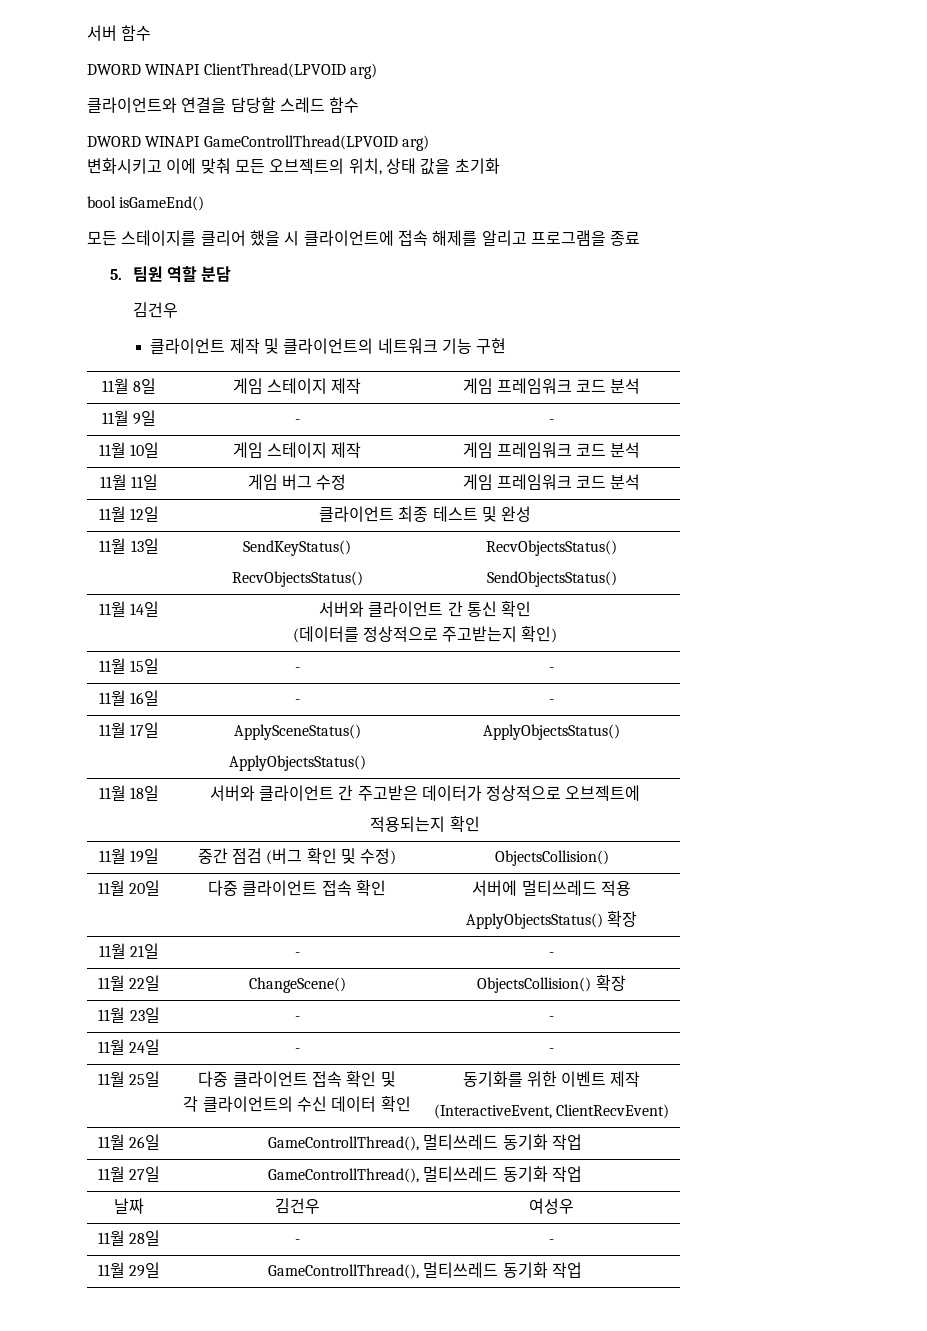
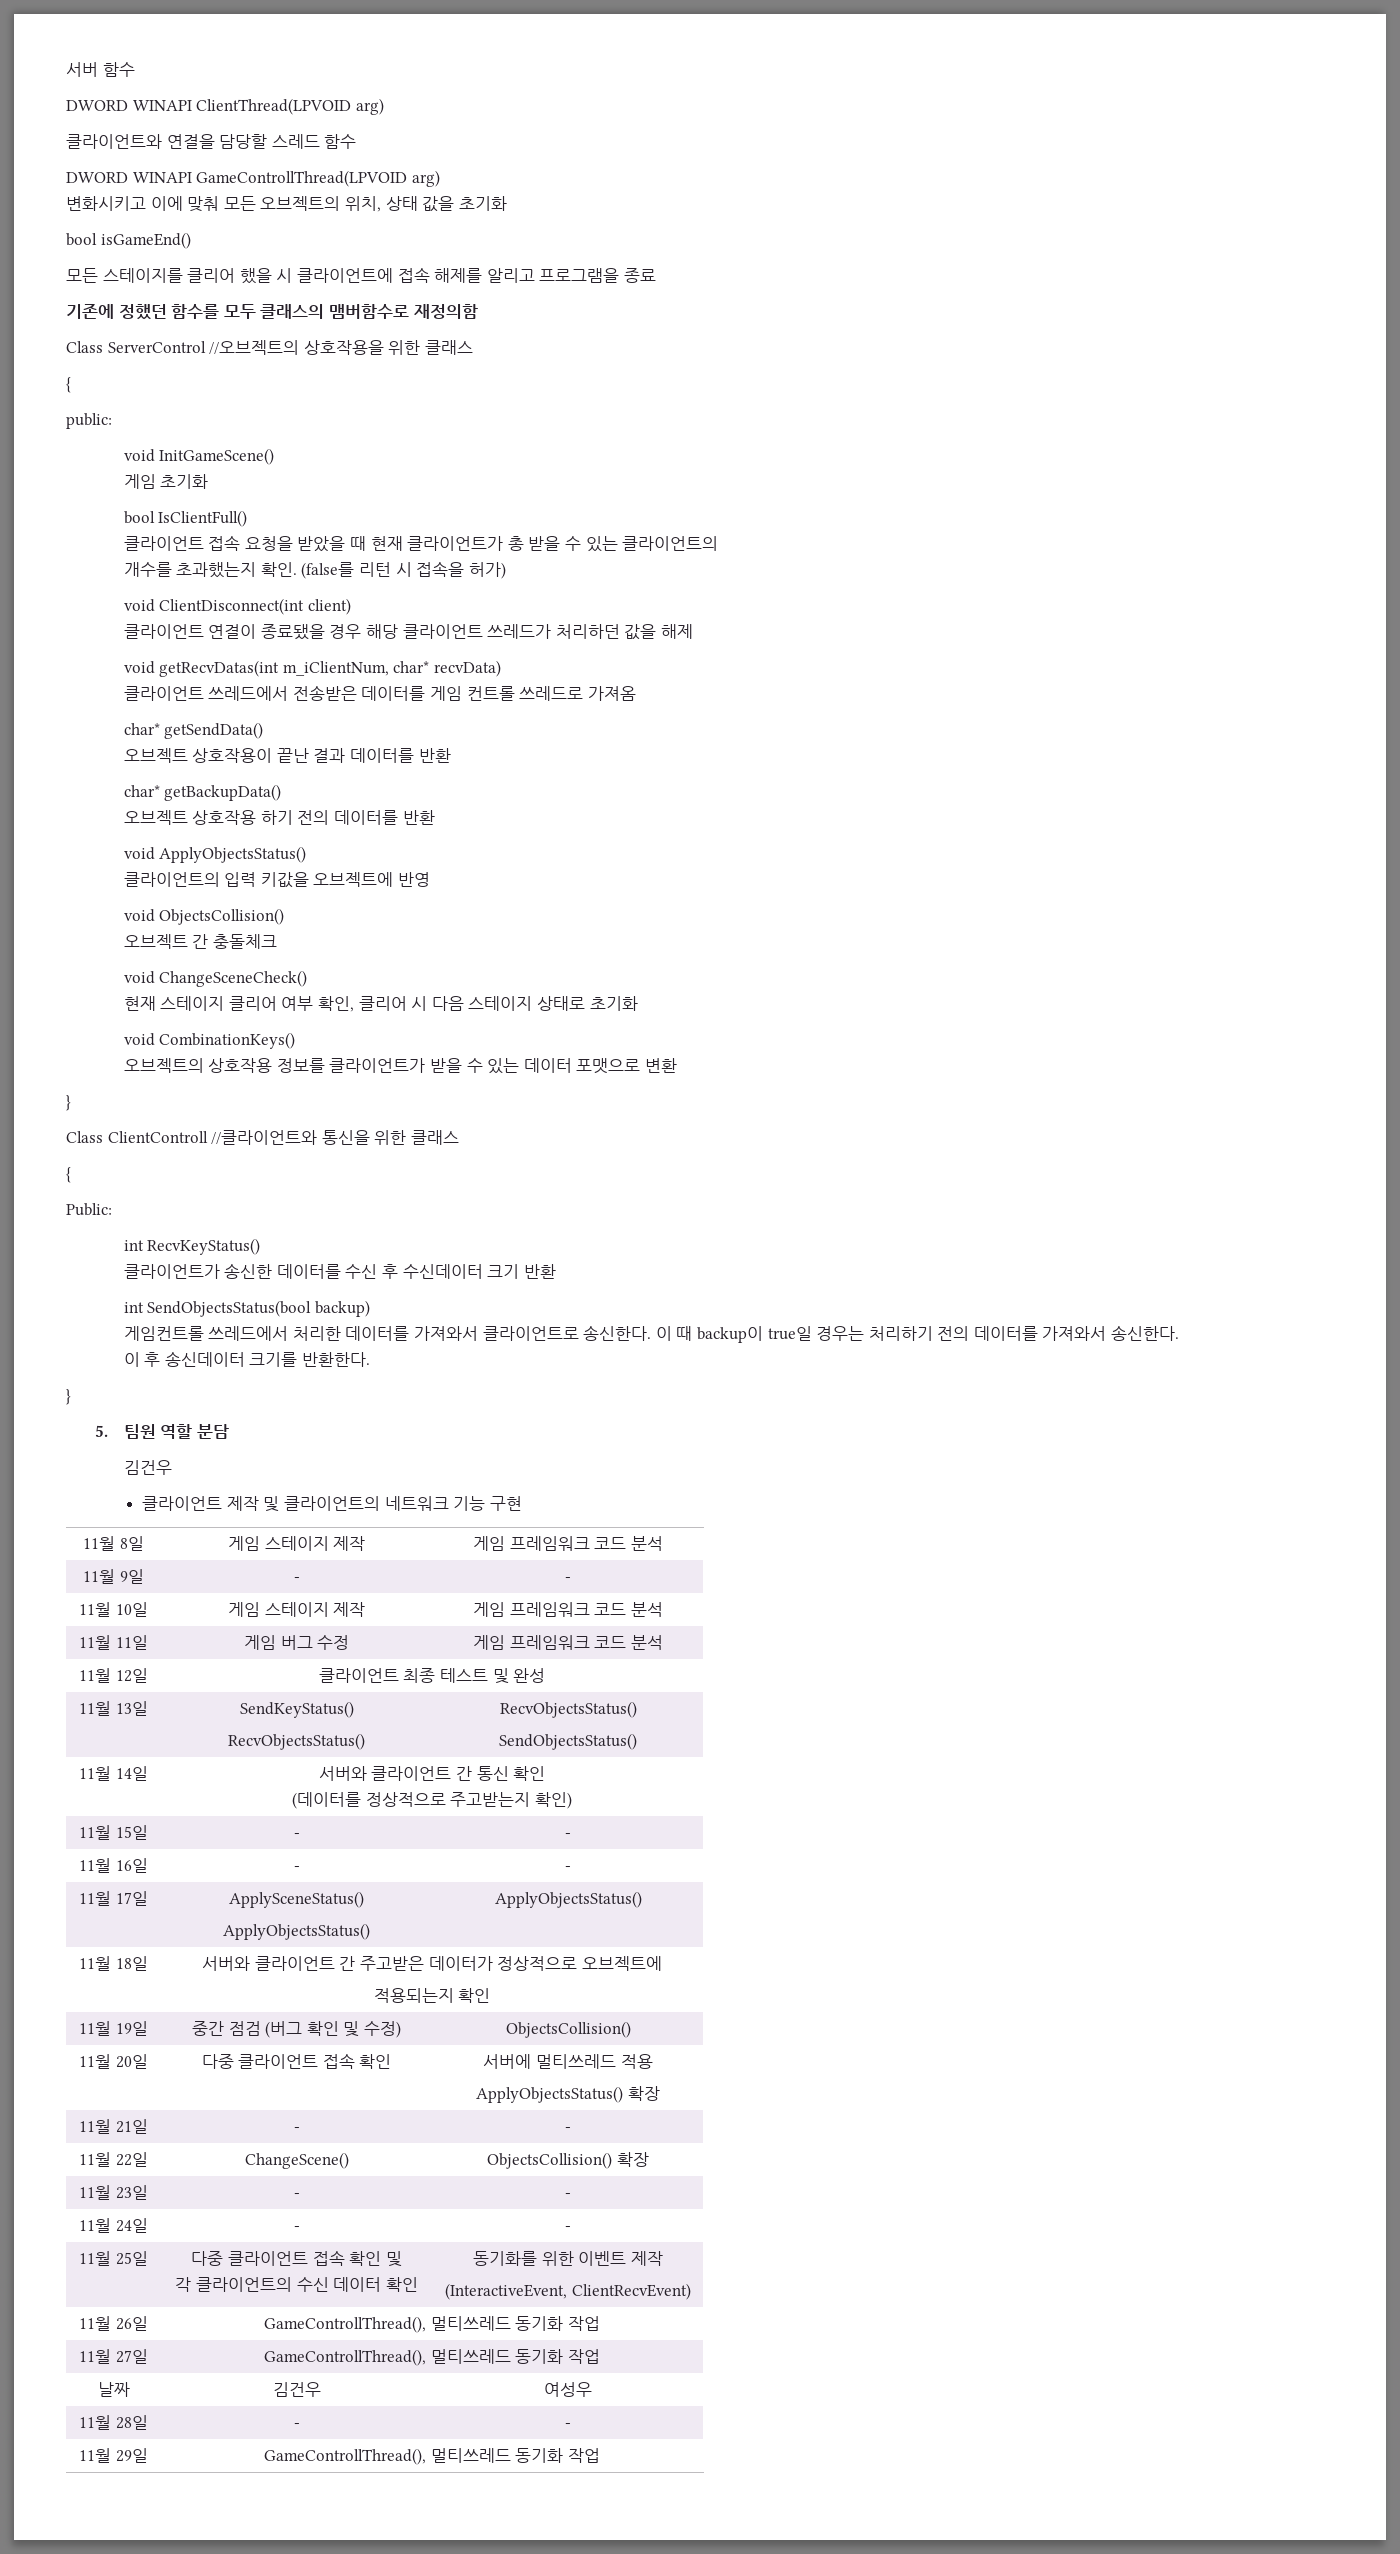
(641, 238) none -> [66,304,478,320] [66,340,473,355] [66,377,71,393] [66,413,112,429] [123,448,275,465] [123,474,209,489] [123,510,248,527] [123,535,719,552] [123,561,506,579] [123,598,351,615] [123,624,693,640] [123,660,501,677] [123,685,636,701] [123,722,264,739] [123,748,451,763] [123,784,282,801] [123,810,435,825] [123,846,307,863] [123,872,430,888] [123,908,285,925] [123,934,277,949] [123,970,308,987] [123,996,638,1012] [123,1032,296,1049] [123,1058,677,1074] [66,1095,71,1111] [66,1130,459,1145] [66,1167,71,1183] [66,1203,112,1216] [123,1238,261,1255] [123,1263,556,1279] [123,1300,370,1317] [123,1325,1180,1343] [123,1351,370,1367] [66,1389,71,1405] // 기존에 정했던 함수를 모두 클래스의 맴버함수로 재정의함 // Class ServerControl //오브젝트의 상호작용을 위한 클래스 // { // public: // void InitGameScene() // 게임 초기화 // bool IsClientFull() // 클라이언트 접속 요청을 받았을 때 현재 클라이언트가 총 받을 수 있는 클라이언트의 // 개수를 초과했는지 확인. (false를 리턴 시 접속을 허가) // void ClientDisconnect(int client) // 클라이언트 연결이 종료됐을 경우 해당 클라이언트 쓰레드가 처리하던 값을 해제 // void getRecvDatas(int m_iClientNum, char* recvData) // 클라이언트 쓰레드에서 전송받은 데이터를 게임 컨트롤 쓰레드로 가져옴 // char* getSendData() // 오브젝트 상호작용이 끝난 결과 데이터를 반환 // char* getBackupData() // 오브젝트 상호작용 하기 전의 데이터를 반환 // void ApplyObjectsStatus() // 클라이언트의 입력 키값을 오브젝트에 반영 // void ObjectsCollision() // 오브젝트 간 충돌체크 // void ChangeSceneCheck() // 현재 스테이지 클리어 여부 확인, 클리어 시 다음 스테이지 상태로 초기화 // void CombinationKeys() // 오브젝트의 상호작용 정보를 클라이언트가 받을 수 있는 데이터 포맷으로 변환 // } // Class ClientControll //클라이언트와 통신을 위한 클래스 // { // Public: // int RecvKeyStatus() // 클라이언트가 송신한 데이터를 수신 후 수신데이터 크기 반환 // int SendObjectsStatus(bool backup) // 게임컨트롤 쓰레드에서 처리한 데이터를 가져와서 클라이언트로 송신한다. 이 때 backup이 true일 경우는 처리하기 전의 데이터를 가져와서 송신한다. // 이 후 송신데이터 크기를 반환한다. // }

